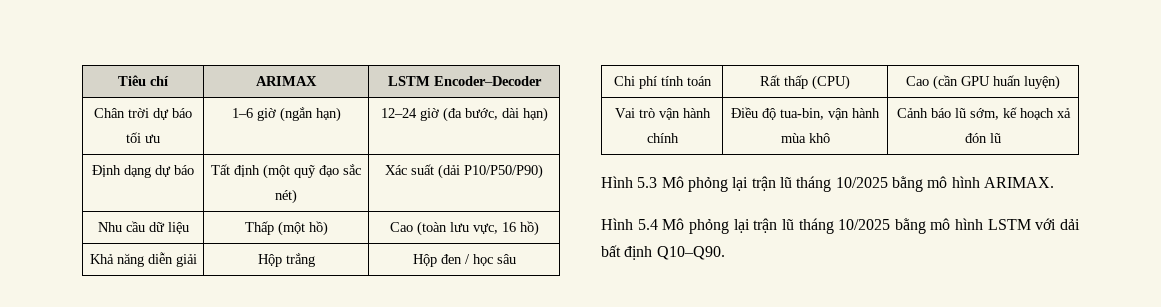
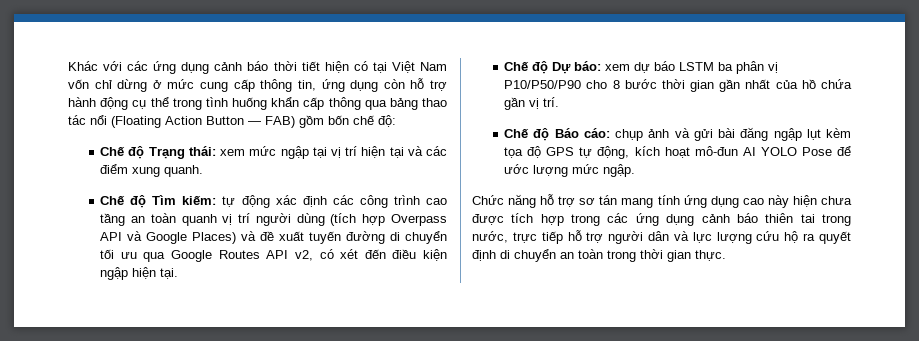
[118,75,169,86] [256,76,317,86] [387,76,542,86] [94,108,192,120] [126,132,160,143] [231,107,341,122] [380,107,548,122] [92,165,194,178] [211,164,361,179] [275,189,297,204] [385,164,543,179] [97,221,189,234] [244,221,328,236] [389,221,539,236] [89,252,197,267] [257,253,315,267] [412,254,516,267] [613,76,712,89] [760,75,850,90] [906,75,1060,90] [614,108,711,120] [646,133,679,143] [731,107,880,120] [780,133,830,143] [896,107,1071,120] [965,133,1001,143] [601,176,1054,192] [601,218,1080,234] [601,245,725,260] Tiêu chí | ARIMAX | LSTM Encoder–Decoder // Chân trời dự báo tối ưu | 1–6 giờ (ngắn hạn) | 12–24 giờ (đa bước, dài hạn) // Định dạng dự báo | Tất định (một quỹ đạo sắc nét) | Xác suất (dải P10/P50/P90) // Nhu cầu dữ liệu | Thấp (một hồ) | Cao (toàn lưu vực, 16 hồ) // Khả năng diễn giải | Hộp trắng | Hộp đen / học sâu // Chi phí tính toán | Rất thấp (CPU) | Cao (cần GPU huấn luyện) // Vai trò vận hành chính | Điều độ tua-bin, vận hành mùa khô | Cảnh báo lũ sớm, kế hoạch xả đón lũ // Hình 5.3 Mô phỏng lại trận lũ tháng 10/2025 bằng mô hình ARIMAX. // Hình 5.4 Mô phỏng lại trận lũ tháng 10/2025 bằng mô hình LSTM với dải bất định Q10–Q90. -> [68,61,448,74] [68,78,448,92] [68,97,448,110] [68,115,396,128] [100,146,447,159] [100,164,204,177] [100,195,448,208] [100,213,448,226] [100,231,448,244] [100,249,448,262] [100,267,179,280] [504,61,779,74] [504,79,852,92] [504,97,560,110] [504,127,851,141] [504,146,852,159] [504,164,636,177] [472,194,852,208] [472,213,851,226] [472,230,851,244] [472,249,726,262] Khác với các ứng dụng cảnh báo thời tiết hiện có tại Việt Nam vốn chỉ dừng ở mức cung cấp thông tin, ứng dụng còn hỗ trợ hành động cụ thể trong tình huống khẩn cấp thông qua bảng thao tác nổi (Floating Action Button — FAB) gồm bốn chế độ: // Chế độ Trạng thái: xem mức ngập tại vị trí hiện tại và các điểm xung quanh. // Chế độ Tìm kiếm: tự động xác định các công trình cao tầng an toàn quanh vị trí người dùng (tích hợp Overpass API và Google Places) và đề xuất tuyến đường di chuyển tối ưu qua Google Routes API v2, có xét đến điều kiện ngập hiện tại. // Chế độ Dự báo: xem dự báo LSTM ba phân vị P10/P50/P90 cho 8 bước thời gian gần nhất của hồ chứa gần vị trí. // Chế độ Báo cáo: chụp ảnh và gửi bài đăng ngập lụt kèm tọa độ GPS tự động, kích hoạt mô-đun AI YOLO Pose để ước lượng mức ngập. // Chức năng hỗ trợ sơ tán mang tính ứng dụng cao này hiện chưa được tích hợp trong các ứng dụng cảnh báo thiên tai trong nước, trực tiếp hỗ trợ người dân và lực lượng cứu hộ ra quyết định di chuyển an toàn trong thời gian thực.

